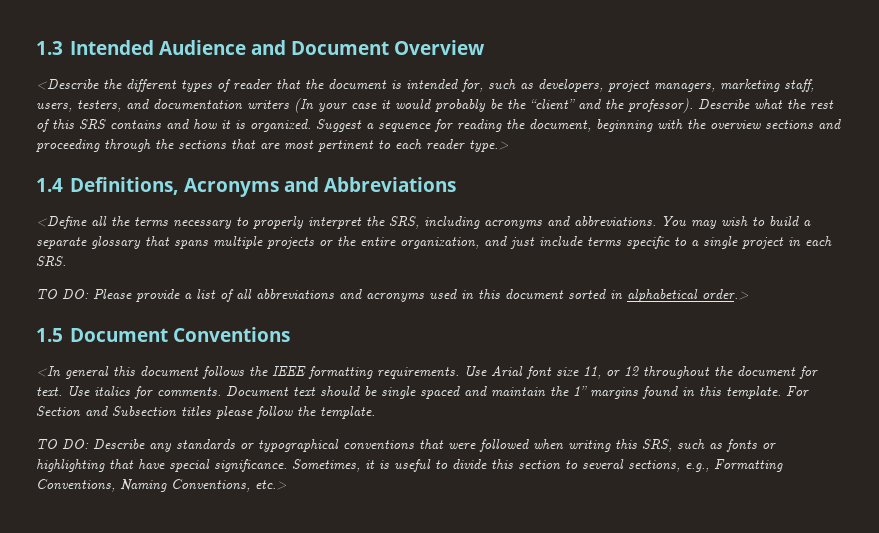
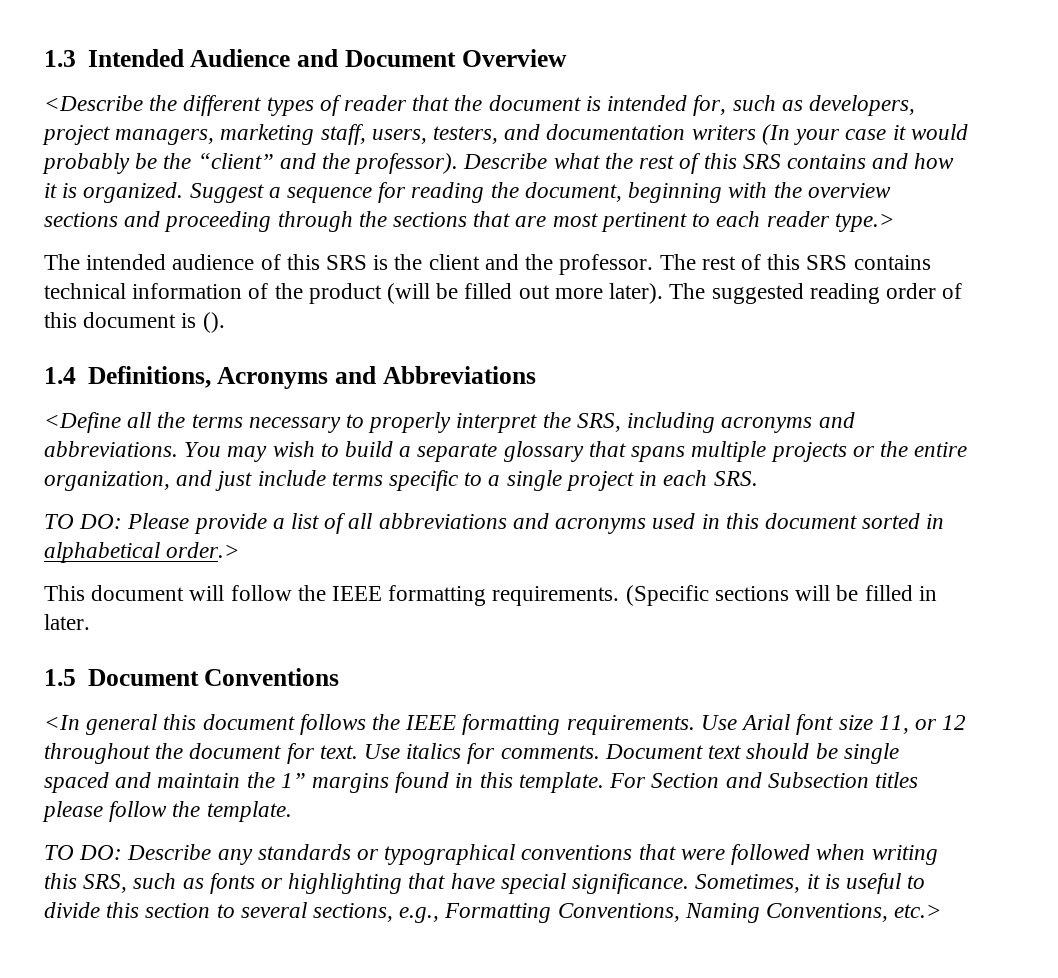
(509, 146) none -> [44,254,931,275] [44,283,963,304] [44,312,225,333] // The intended audience of this SRS is the client and the professor. The rest of this SRS contains technical information of the product (will be filled out more later). The suggested reading order of this document is ().
(749, 294) none -> [44,585,937,606] [44,614,90,630] // This document will follow the IEEE formatting requirements. (Specific sections will be filled in later.

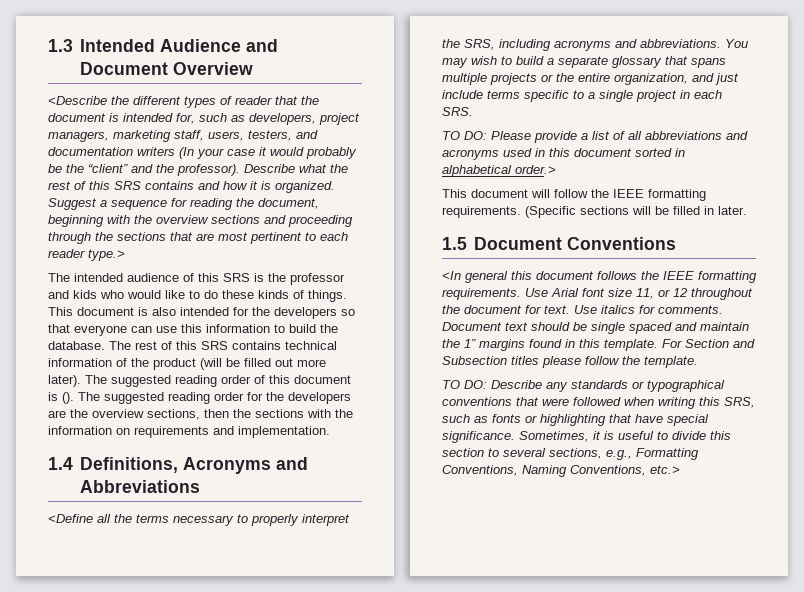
[428,254,654,275] client and the professor. -> [290,273,345,285] [48,290,347,302] [48,307,355,319] [48,324,338,336] [48,341,105,350] professor and kids who would like to do these kinds of things. This document is also intended for the developers so that everyone can use this information to build the database.
(225, 322) none -> [78,392,351,404] [48,409,353,420] [48,426,330,438] The suggested reading order for the developers are the overview sections, then the sections with the information on requirements and implementation.

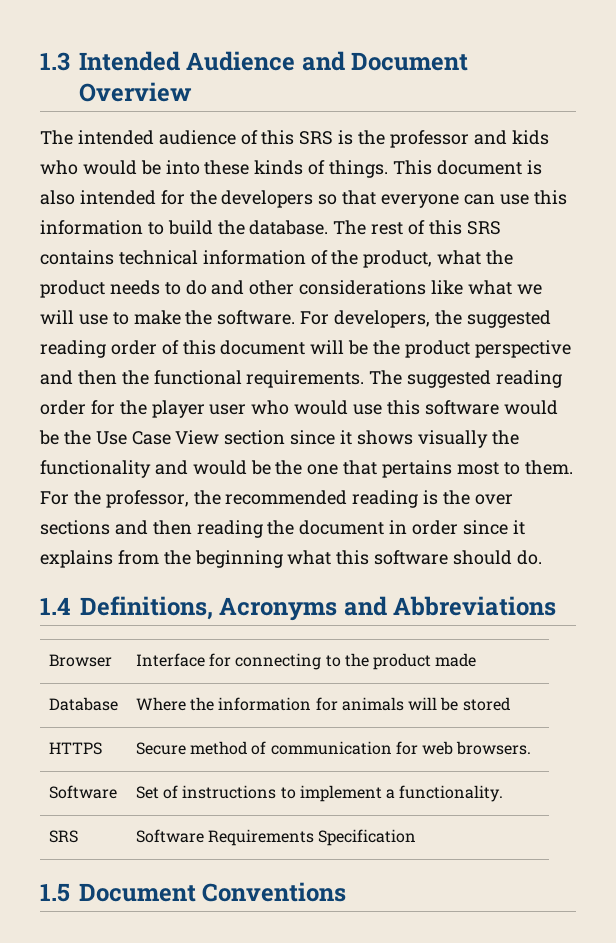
[48,96,319,108] [48,113,360,125] [48,130,318,142] [48,147,357,159] [48,164,348,176] [48,181,335,193] [48,198,319,210] [48,215,353,227] [48,232,348,244] [48,249,125,261] // <Describe the different types of reader that the document is intended for, such as developers, project managers, marketing staff, users, testers, and documentation writers (In your case it would probably be the “client” and the professor). Describe what the rest of this SRS contains and how it is organized. Suggest a sequence for reading the document, beginning with the overview sections and proceeding through the sections that are most pertinent to each reader type.> -> (192, 92) none
[165,290,218,299] like to do -> [140,160,200,175] be into
[153,358,326,370] [48,375,107,387] product (will be filled out more later). The -> [363,250,514,268] [40,280,542,298] [40,310,462,328] product, what the product needs to do and other considerations like what we will use to make the software. For developers, the
[48,392,74,404] is (). -> [310,340,571,358] [40,370,365,388] will be the product perspective and then the functional requirements.
[288,392,351,404] [48,409,353,420] [48,426,330,438] developers are the overview sections, then the sections with the information on requirements and implementation. -> [151,400,558,418] [39,430,519,448] [40,460,573,478] [40,490,513,508] [40,520,525,538] [40,550,542,568] player user who would use this software would be the Use Case View section since it shows visually the functionality and would be the one that pertains most to them. For the professor, the recommended reading is the over sections and then reading the document in order since it explains from the beginning what this software should do.
[48,514,350,526] [442,39,748,51] [442,56,726,68] [442,73,739,85] [442,90,722,102] [442,107,473,116] [442,131,748,143] [442,148,685,160] [442,165,556,177] [442,189,706,201] [442,206,747,218] [442,237,676,250] [442,271,757,283] [442,288,753,300] [442,305,723,314] [442,322,749,334] [442,339,755,351] [442,356,698,368] [442,380,725,392] [442,397,755,409] [442,414,709,426] [442,431,731,443] [442,448,699,460] [442,465,680,477] // <Define all the terms necessary to properly interpret the SRS, including acronyms and abbreviations. You may wish to build a separate glossary that spans multiple projects or the entire organization, and just include terms specific to a single project in each SRS. // TO DO: Please provide a list of all abbreviations and acronyms used in this document sorted in alphabetical order.> // This document will follow the IEEE formatting requirements. (Specific sections will be filled in later. // 1.5 Document Conventions // <In general this document follows the IEEE formatting requirements. Use Arial font size 11, or 12 throughout the document for text. Use italics for comments. Document text should be single spaced and maintain the 1” margins found in this template. For Section and Subsection titles please follow the template. // TO DO: Describe any standards or typographical conventions that were followed when writing this SRS, such as fonts or highlighting that have special significance. Sometimes, it is useful to divide this section to several sections, e.g., Formatting Conventions, Naming Conventions, etc.> -> [48,654,112,667] [135,653,477,670] [48,697,118,711] [135,697,510,711] [48,742,102,755] [135,741,532,755] [48,785,117,799] [135,785,504,802] [48,830,78,843] [135,829,417,846] [40,882,347,902] // Browser | Interface for connecting to the product made // Database | Where the information for animals will be stored // HTTPS | Secure method of communication for web browsers. // Software | Set of instructions to implement a functionality. // SRS | Software Requirements Specification // 1.5 Document Conventions

